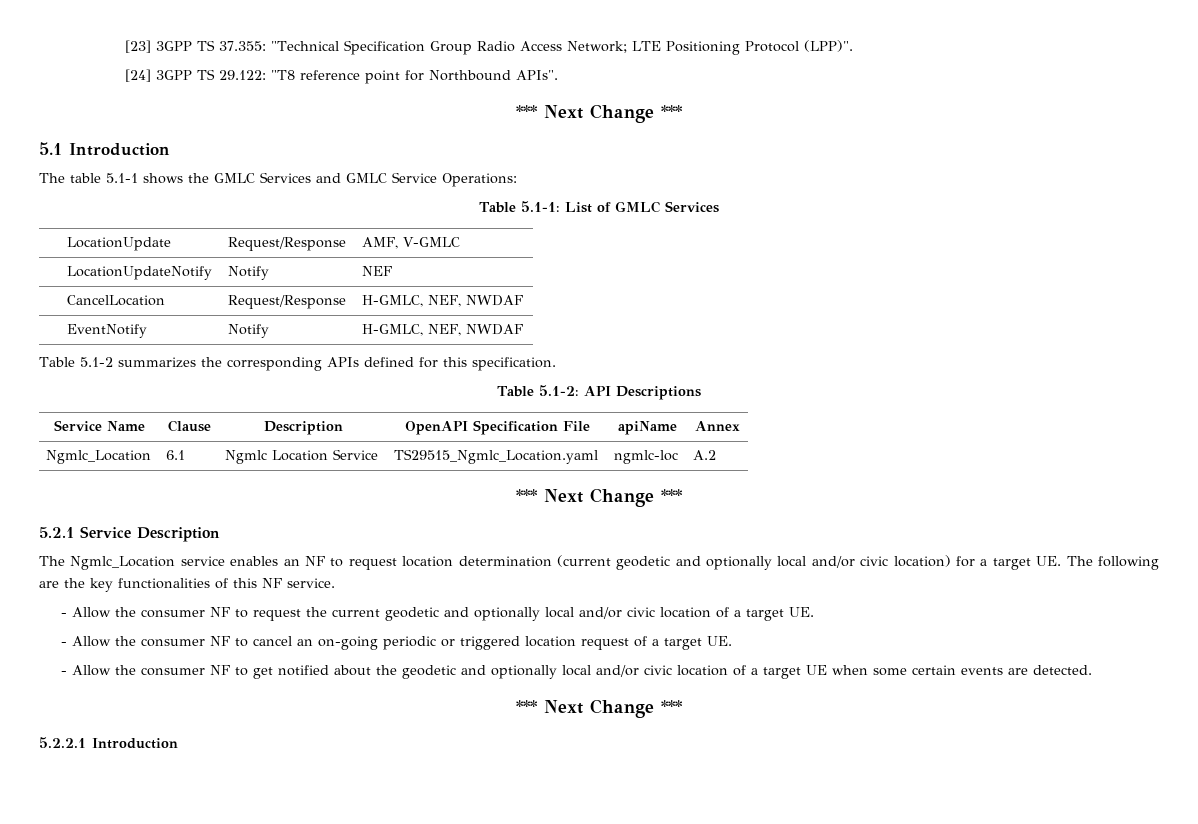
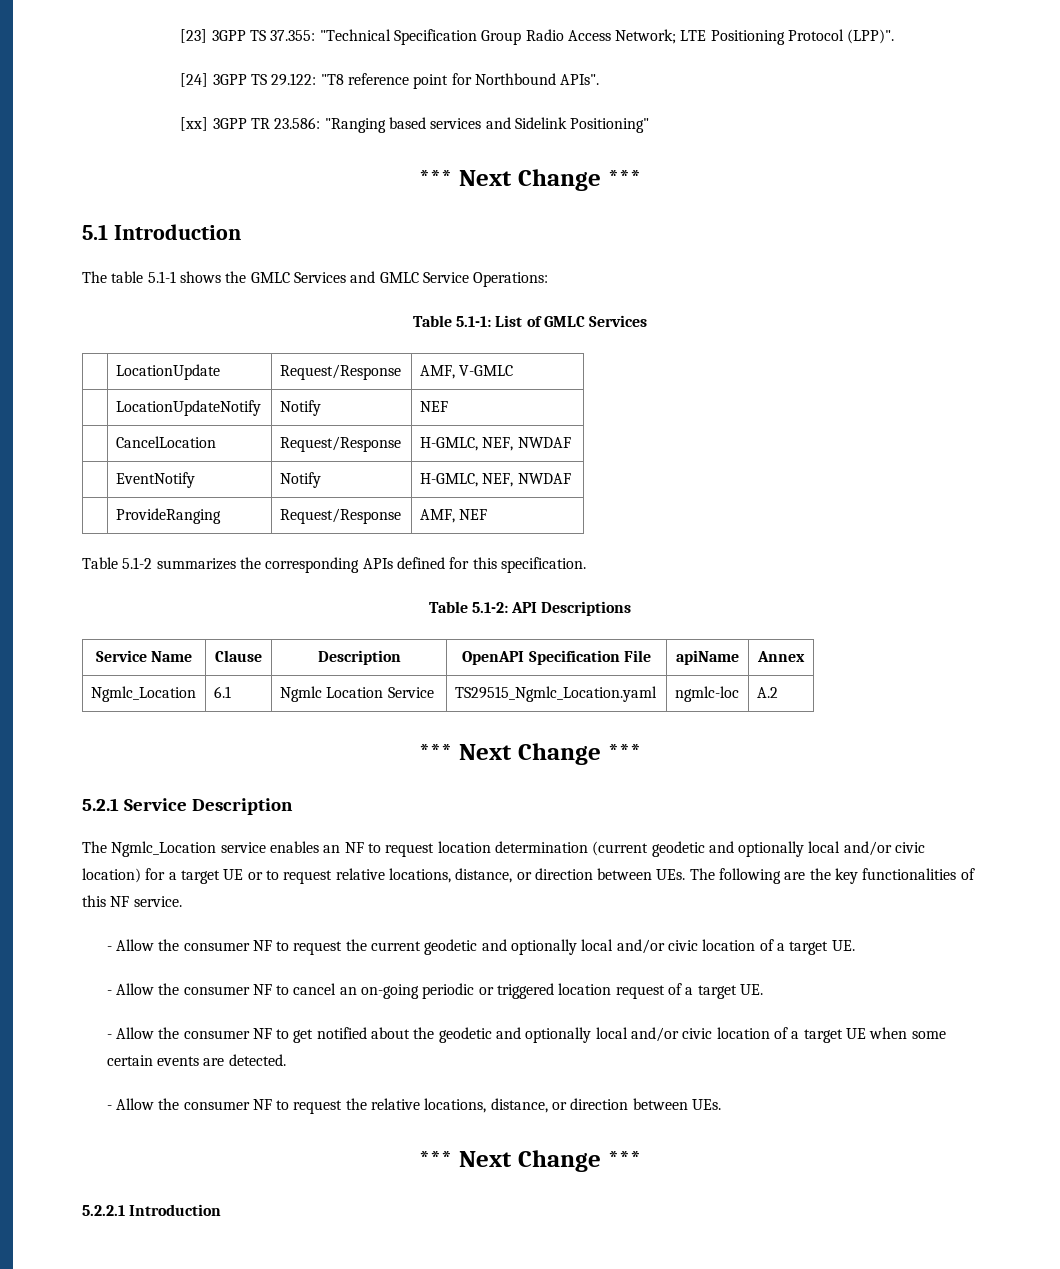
(559, 75) none -> [180,117,650,133] // [xx] 3GPP TR 23.586: "Ranging based services and Sidelink Positioning"
(524, 329) none -> [115,508,221,524] [279,508,401,524] [419,509,488,523] // | ProvideRanging | Request/Response | AMF, NEF
[1036,556,1062,566] UE. -> [223,868,686,884] UE or to request relative locations, distance, or direction between UEs.
(1092, 670) none -> [106,1098,722,1114] // - Allow the consumer NF to request the relative locations, distance, or direction between UEs.

